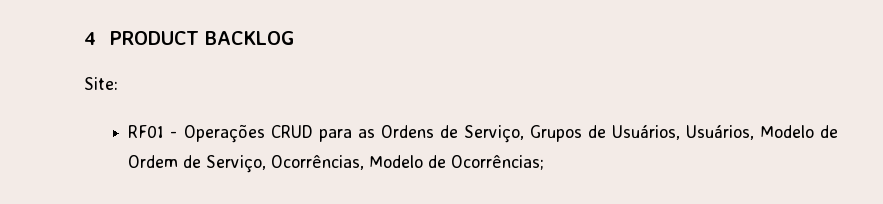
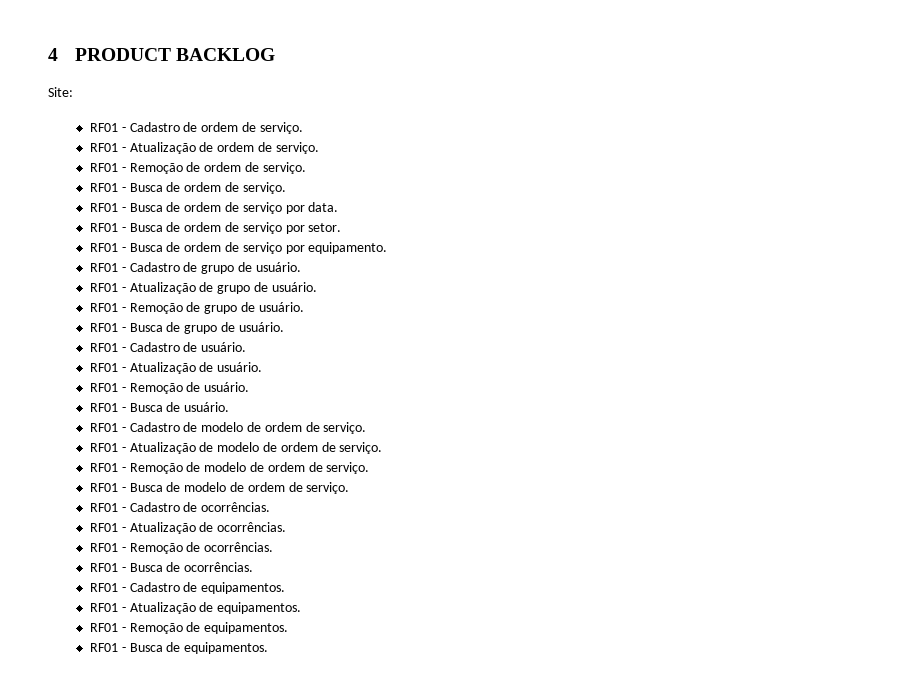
[183,124,838,143] [128,155,545,173] Operações CRUD para as Ordens de Serviço, Grupos de Usuários, Usuários, Modelo de Ordem de Serviço, Ocorrências, Modelo de Ocorrências; -> [129,122,303,134] [90,142,319,154] [90,162,306,174] [90,182,286,194] [90,202,339,214] [90,222,342,234] [90,242,388,254] [90,262,301,274] [90,282,317,294] [90,302,304,314] [90,322,284,334] [90,342,247,352] [90,362,263,374] [90,382,250,394] [90,402,230,412] [90,422,367,434] [90,442,383,454] [90,462,370,474] [90,482,350,494] [90,502,271,512] [90,522,287,534] [90,542,274,554] [90,562,254,572] [90,582,286,594] [90,602,302,614] [90,622,289,634] [90,642,269,654] Cadastro de ordem de serviço. // RF01 - Atualização de ordem de serviço. // RF01 - Remoção de ordem de serviço. // RF01 - Busca de ordem de serviço. // RF01 - Busca de ordem de serviço por data. // RF01 - Busca de ordem de serviço por setor. // RF01 - Busca de ordem de serviço por equipamento. // RF01 - Cadastro de grupo de usuário. // RF01 - Atualização de grupo de usuário. // RF01 - Remoção de grupo de usuário. // RF01 - Busca de grupo de usuário. // RF01 - Cadastro de usuário. // RF01 - Atualização de usuário. // RF01 - Remoção de usuário. // RF01 - Busca de usuário. // RF01 - Cadastro de modelo de ordem de serviço. // RF01 - Atualização de modelo de ordem de serviço. // RF01 - Remoção de modelo de ordem de serviço. // RF01 - Busca de modelo de ordem de serviço. // RF01 - Cadastro de ocorrências. // RF01 - Atualização de ocorrências. // RF01 - Remoção de ocorrências. // RF01 - Busca de ocorrências. // RF01 - Cadastro de equipamentos. // RF01 - Atualização de equipamentos. // RF01 - Remoção de equipamentos. // RF01 - Busca de equipamentos.

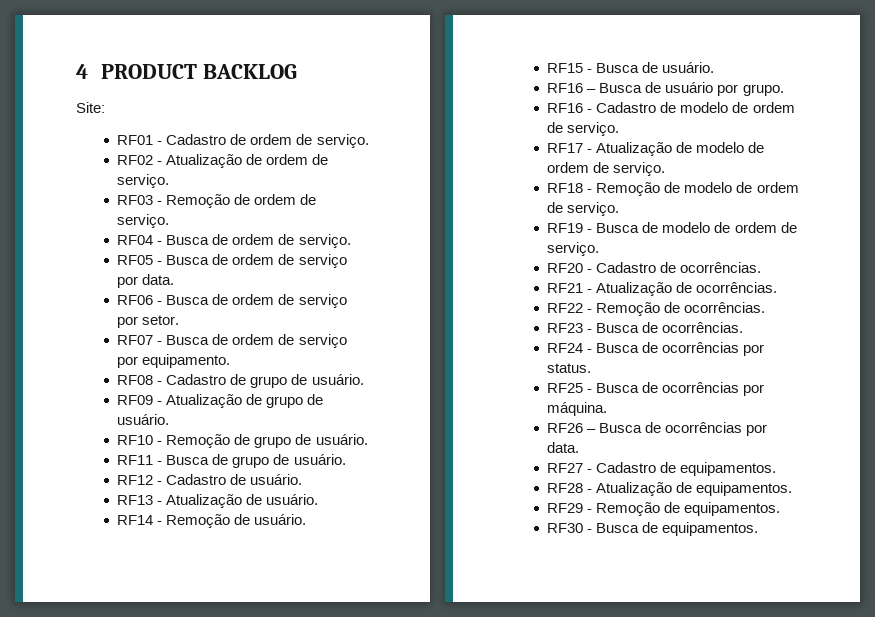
[90,143,119,152] RF01 -> [117,155,154,165] RF02
[90,163,119,172] RF01 -> [117,195,154,205] RF03
[90,183,119,192] RF01 -> [117,235,154,245] RF04
[90,203,119,212] RF01 -> [117,255,154,265] RF05
[90,223,119,232] RF01 -> [117,295,154,305] RF06
[90,243,119,252] RF01 -> [117,335,154,345] RF07
[90,263,119,272] RF01 -> [117,375,154,385] RF08
[90,283,119,292] RF01 -> [117,395,154,405] RF09
[90,303,119,312] RF01 -> [117,435,154,445] RF10
[90,323,119,332] RF01 -> [117,455,154,465] RF11
[90,343,119,352] RF01 -> [117,475,154,485] RF12
[90,363,119,372] RF01 -> [117,495,154,505] RF13
[90,383,119,392] RF01 -> [117,515,154,525] RF14
[90,403,119,412] RF01 -> [547,63,584,73] RF15
[90,423,119,432] RF01 -> [547,82,784,96] [547,103,584,113] RF16 – Busca de usuário por grupo. // RF16
[90,443,119,452] RF01 -> [547,143,584,153] RF17
[90,463,119,472] RF01 -> [547,183,584,193] RF18
[90,483,119,492] RF01 -> [547,223,584,233] RF19
[90,503,119,512] RF01 -> [547,263,584,273] RF20
[90,523,119,532] RF01 -> [547,283,584,293] RF21
[90,543,119,552] RF01 -> [547,303,584,313] RF22
[90,563,119,572] RF01 -> [547,323,584,333] RF23
[90,583,119,592] RF01 -> [547,342,765,356] [547,363,592,373] [547,382,765,396] [547,402,608,416] [547,422,768,436] [547,442,580,453] [547,463,584,473] RF24 - Busca de ocorrências por status. // RF25 - Busca de ocorrências por máquina. // RF26 – Busca de ocorrências por data. // RF27
[90,603,119,612] RF01 -> [547,483,584,493] RF28
[90,623,119,632] RF01 -> [547,503,584,513] RF29
[90,643,119,652] RF01 -> [547,523,584,533] RF30

